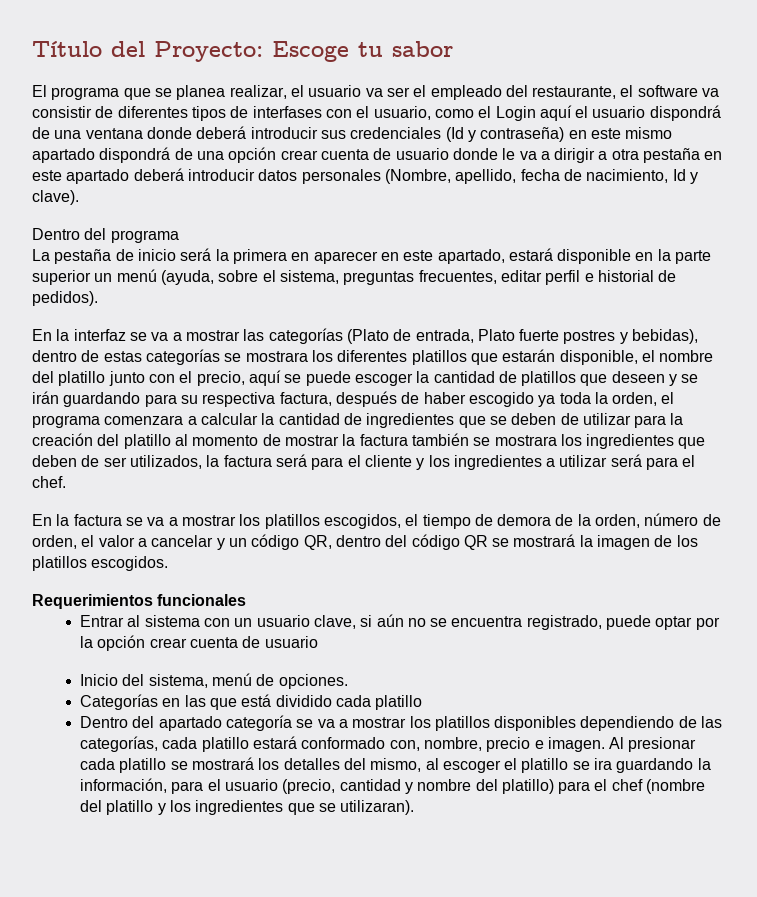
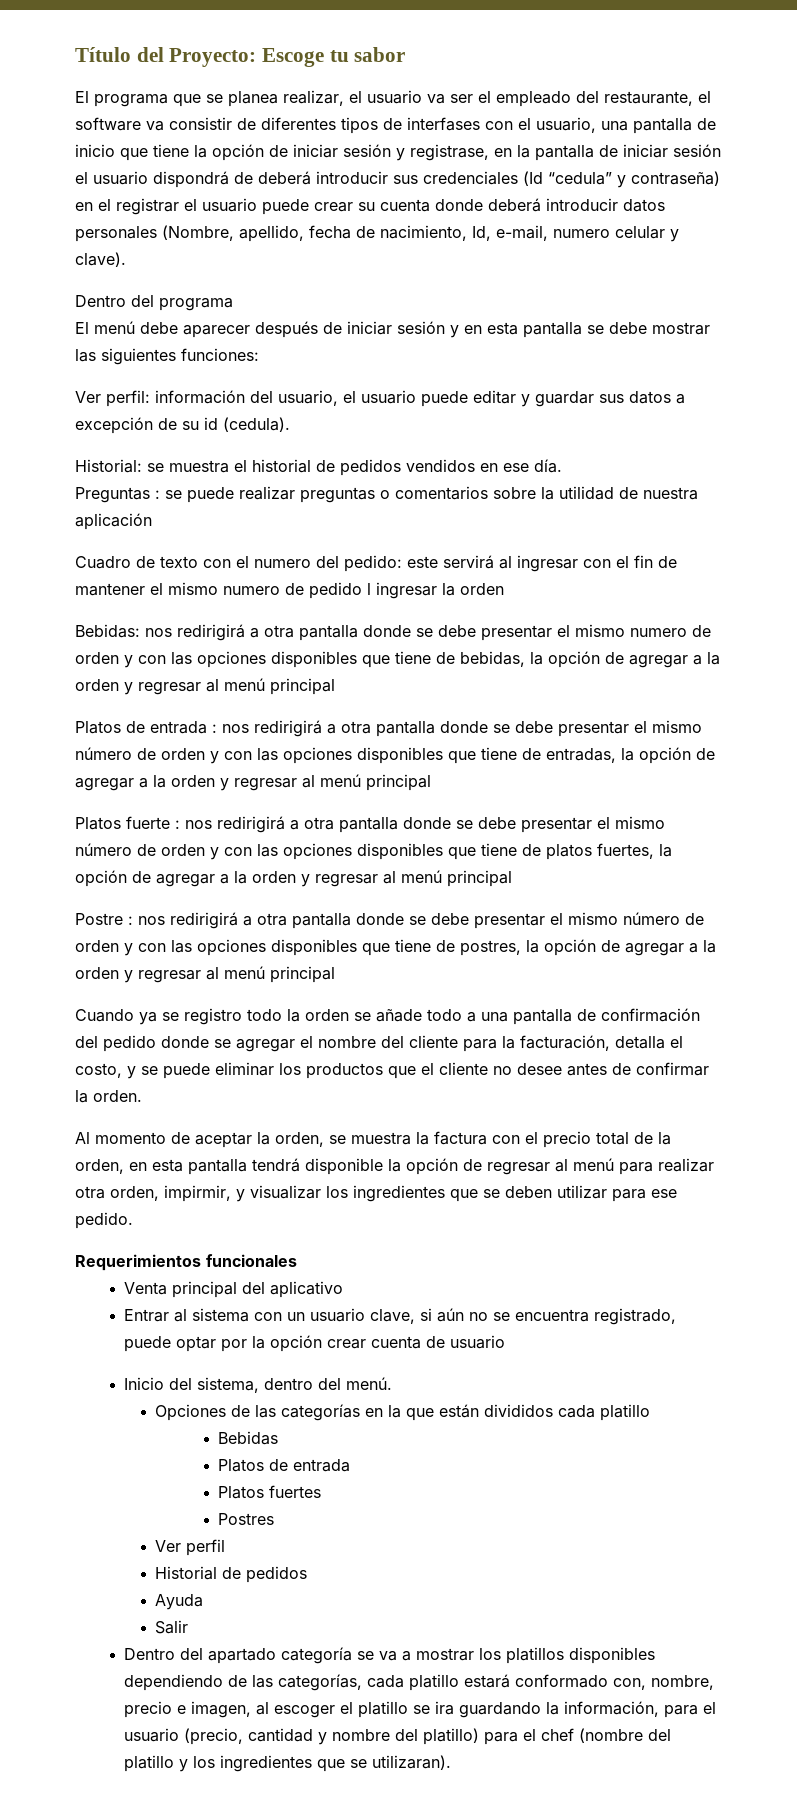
[434,105,572,121] como el Login aquí -> [601,118,716,134] [75,144,721,161] una pantalla de inicio que tiene la opción de iniciar sesión y registrase, en la pantalla de iniciar sesión
[54,127,192,139] una ventana donde -> (253, 178) none
(464, 134) none -> [548,172,612,185] “cedula”
[590,127,673,139] [32,147,723,163] [32,169,130,184] este mismo apartado dispondrá de una opción crear cuenta de usuario donde le va a dirigir a otra pestaña en este apartado -> [98,198,483,215] el registrar el usuario puede crear su cuenta donde
[672,169,686,181] Id -> [472,225,665,241] Id, e-mail, numero celular
[32,248,712,264] [32,269,677,285] [32,291,98,306] [32,328,699,344] [32,349,714,365] [32,370,699,386] [32,391,675,407] [32,413,362,428] La pestaña de inicio será la primera en aparecer en este apartado, estará disponible en la parte superior un menú (ayuda, sobre el sistema, preguntas frecuentes, editar perfil e historial de pedidos). // En la interfaz se va a mostrar las categorías (Plato de entrada, Plato fuerte postres y bebidas), dentro de estas categorías se mostrara los diferentes platillos que estarán disponible, el nombre del platillo junto con el precio, aquí se puede escoger la cantidad de platillos que deseen y se irán guardando para su respectiva factura, después de haber escogido ya toda la orden, el programa comenzara a calcular la cantidad de -> [75,321,710,338] [75,348,259,365] [75,390,685,407] [75,417,290,434] [75,459,562,476] [75,486,698,503] [75,513,152,530] [75,555,677,572] [75,582,504,599] [75,624,711,641] [75,651,720,668] [75,678,335,695] [75,720,702,737] [75,747,715,764] [75,774,431,791] [75,816,665,833] [75,843,672,860] [75,870,512,887] [75,912,704,929] [75,939,716,956] [75,966,335,983] [75,1008,700,1025] [75,1035,683,1052] [75,1062,709,1079] [75,1090,142,1103] [75,1131,671,1148] [75,1158,714,1175] [75,1185,348,1202] El menú debe aparecer después de iniciar sesión y en esta pantalla se debe mostrar las siguientes funciones: // Ver perfil: información del usuario, el usuario puede editar y guardar sus datos a excepción de su id (cedula). // Historial: se muestra el historial de pedidos vendidos en ese día. // Preguntas : se puede realizar preguntas o comentarios sobre la utilidad de nuestra aplicación // Cuadro de texto con el numero del pedido: este servirá al ingresar con el fin de mantener el mismo numero de pedido l ingresar la orden // Bebidas: nos redirigirá a otra pantalla donde se debe presentar el mismo numero de orden y con las opciones disponibles que tiene de bebidas, la opción de agregar a la orden y regresar al menú principal // Platos de entrada : nos redirigirá a otra pantalla donde se debe presentar el mismo número de orden y con las opciones disponibles que tiene de entradas, la opción de agregar a la orden y regresar al menú principal // Platos fuerte : nos redirigirá a otra pantalla donde se debe presentar el mismo número de orden y con las opciones disponibles que tiene de platos fuertes, la opción de agregar a la orden y regresar al menú principal // Postre : nos redirigirá a otra pantalla donde se debe presentar el mismo número de orden y con las opciones disponibles que tiene de postres, la opción de agregar a la orden y regresar al menú principal // Cuando ya se registro todo la orden se añade todo a una pantalla de confirmación del pedido donde se agregar el nombre del cliente para la facturación, detalla el costo, y se puede eliminar los productos que el cliente no desee antes de confirmar la orden. // Al momento de aceptar la orden, se muestra la factura con el precio total de la orden, en esta pantalla tendrá disponible la opción de regresar al menú para realizar otra orden, impirmir, y visualizar los
[560,413,579,425] de -> (552, 1192) none
[670,413,684,425] [32,433,706,449] [32,454,696,470] [32,476,66,488] [32,513,721,529] [32,534,698,550] [32,556,169,571] [32,594,247,609] la creación del platillo al momento de mostrar la factura también se mostrara los ingredientes que deben de ser utilizados, la factura será para el cliente y los ingredientes a utilizar será para el chef. // En la factura se va a mostrar los platillos escogidos, el tiempo de demora de la orden, número de orden, el valor a cancelar y un código QR, dentro del código QR se mostrará la imagen de los platillos escogidos. // Requerimientos funcionales -> [651,1189,677,1198] [75,1212,133,1229] [75,1254,297,1271] [124,1281,344,1298] ese pedido. // Requerimientos funcionales // Venta principal del aplicativo
[211,673,348,689] [79,694,423,710] menú de opciones. // Categorías en las que está dividido cada platillo -> [264,1377,393,1390] [155,1404,651,1421] [218,1431,279,1445] [218,1459,351,1472] [218,1485,322,1499] [218,1513,275,1525] [155,1539,226,1556] [155,1566,308,1583] [155,1594,204,1610] [155,1620,189,1634] dentro del menú. // Opciones de las categorías en la que están divididos cada platillo // Bebidas // Platos de entrada // Platos fuertes // Postres // Ver perfil // Historial de pedidos // Ayuda // Salir
[547,737,697,752] [79,757,422,773] imagen. Al presionar cada platillo se mostrará los detalles del mismo, -> [191,1701,252,1718] imagen,

